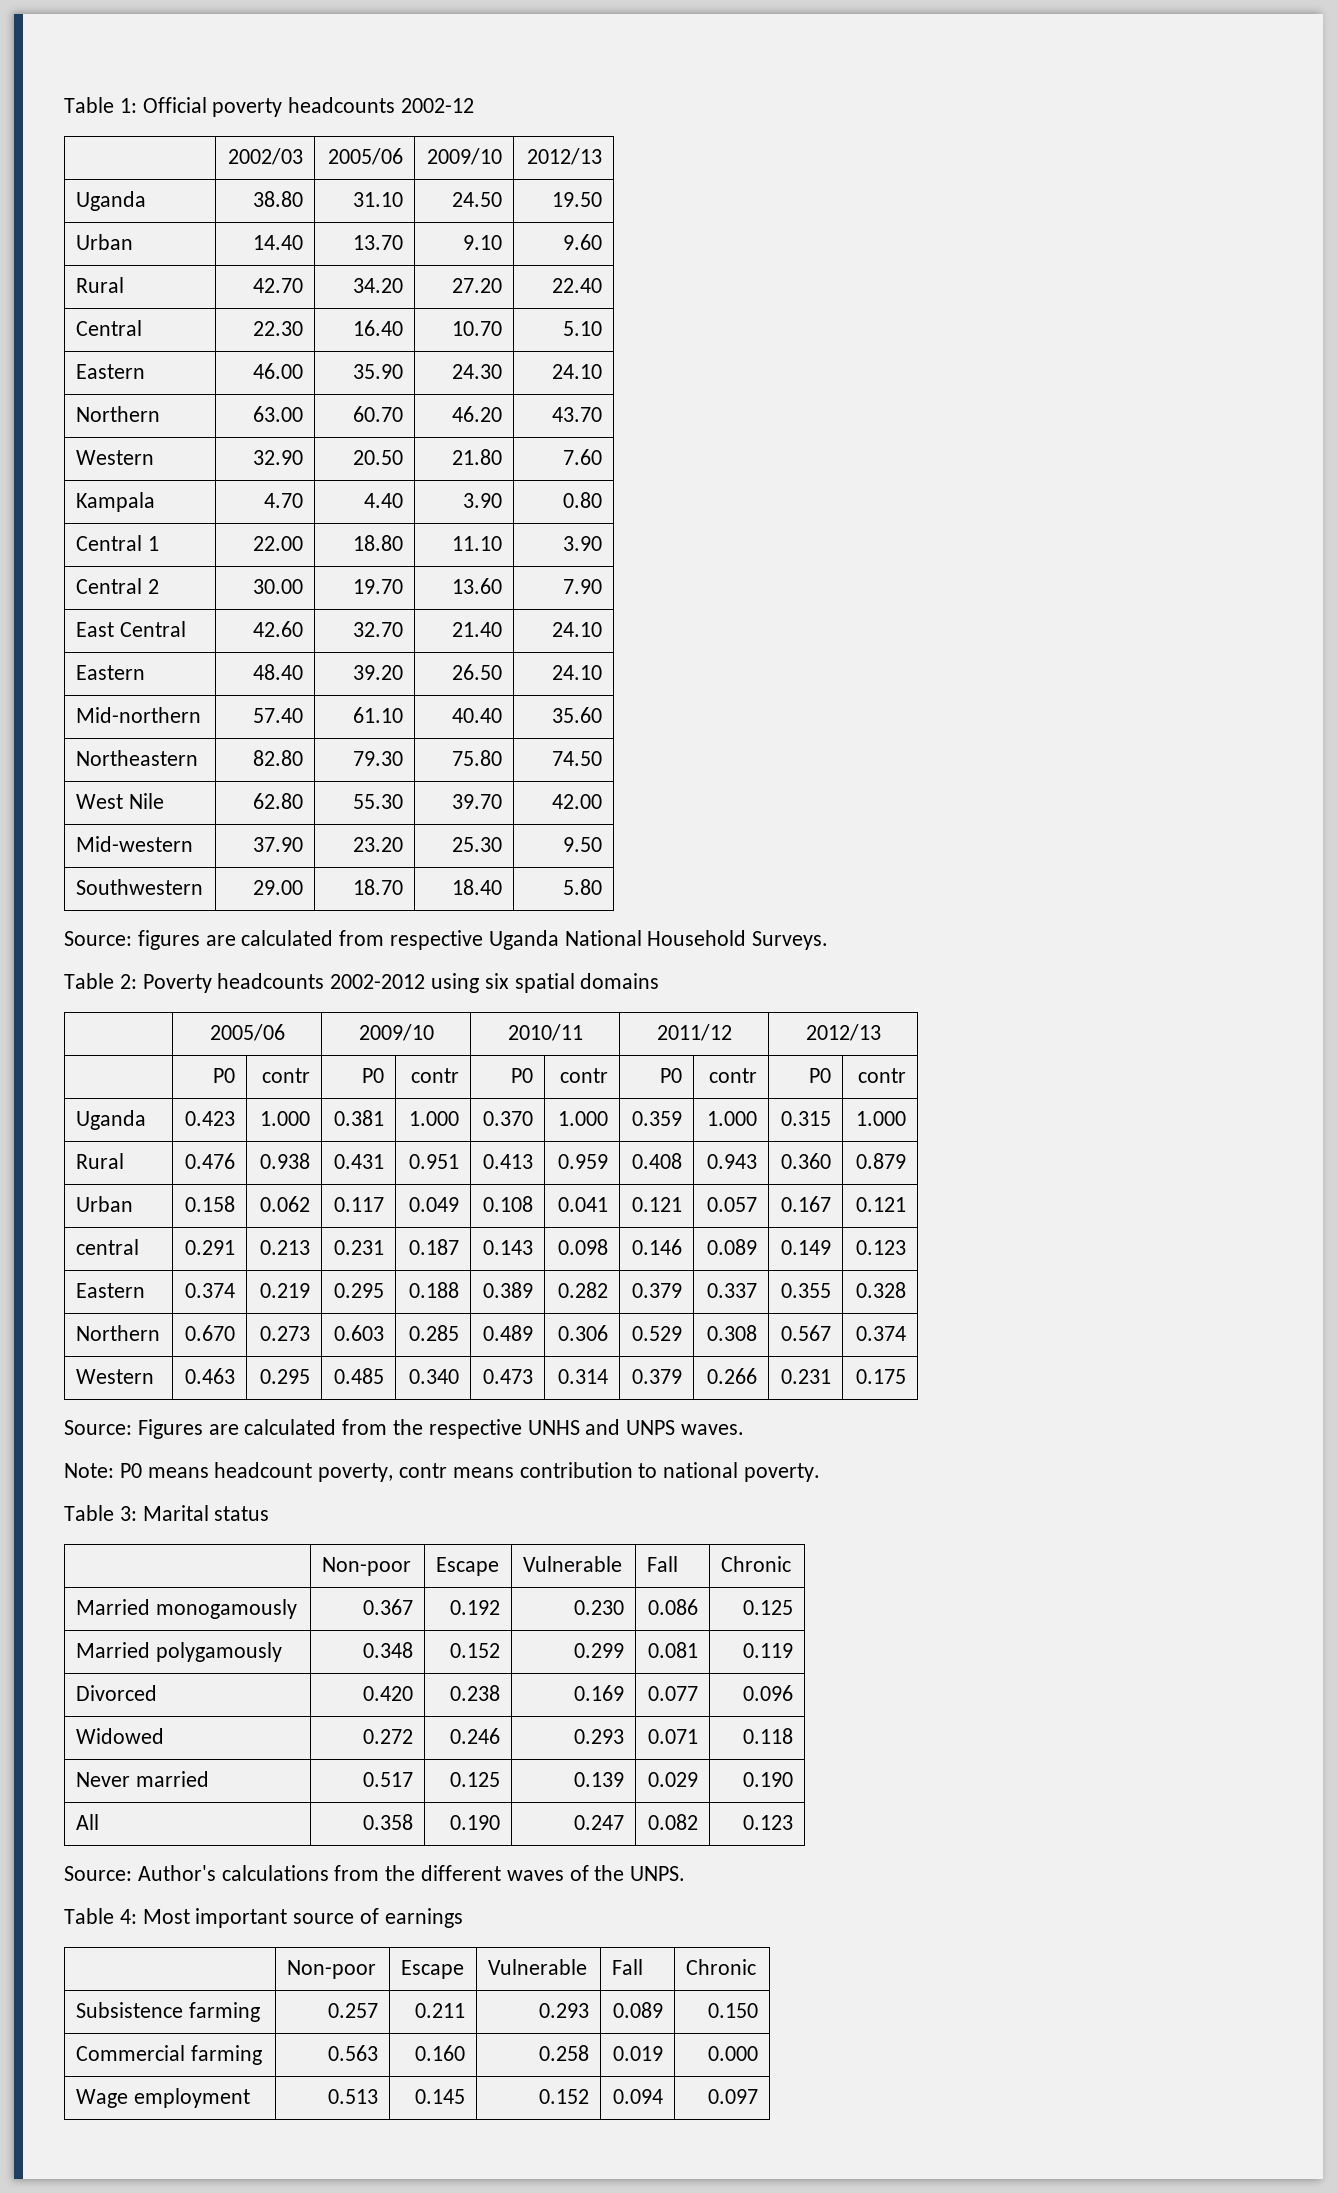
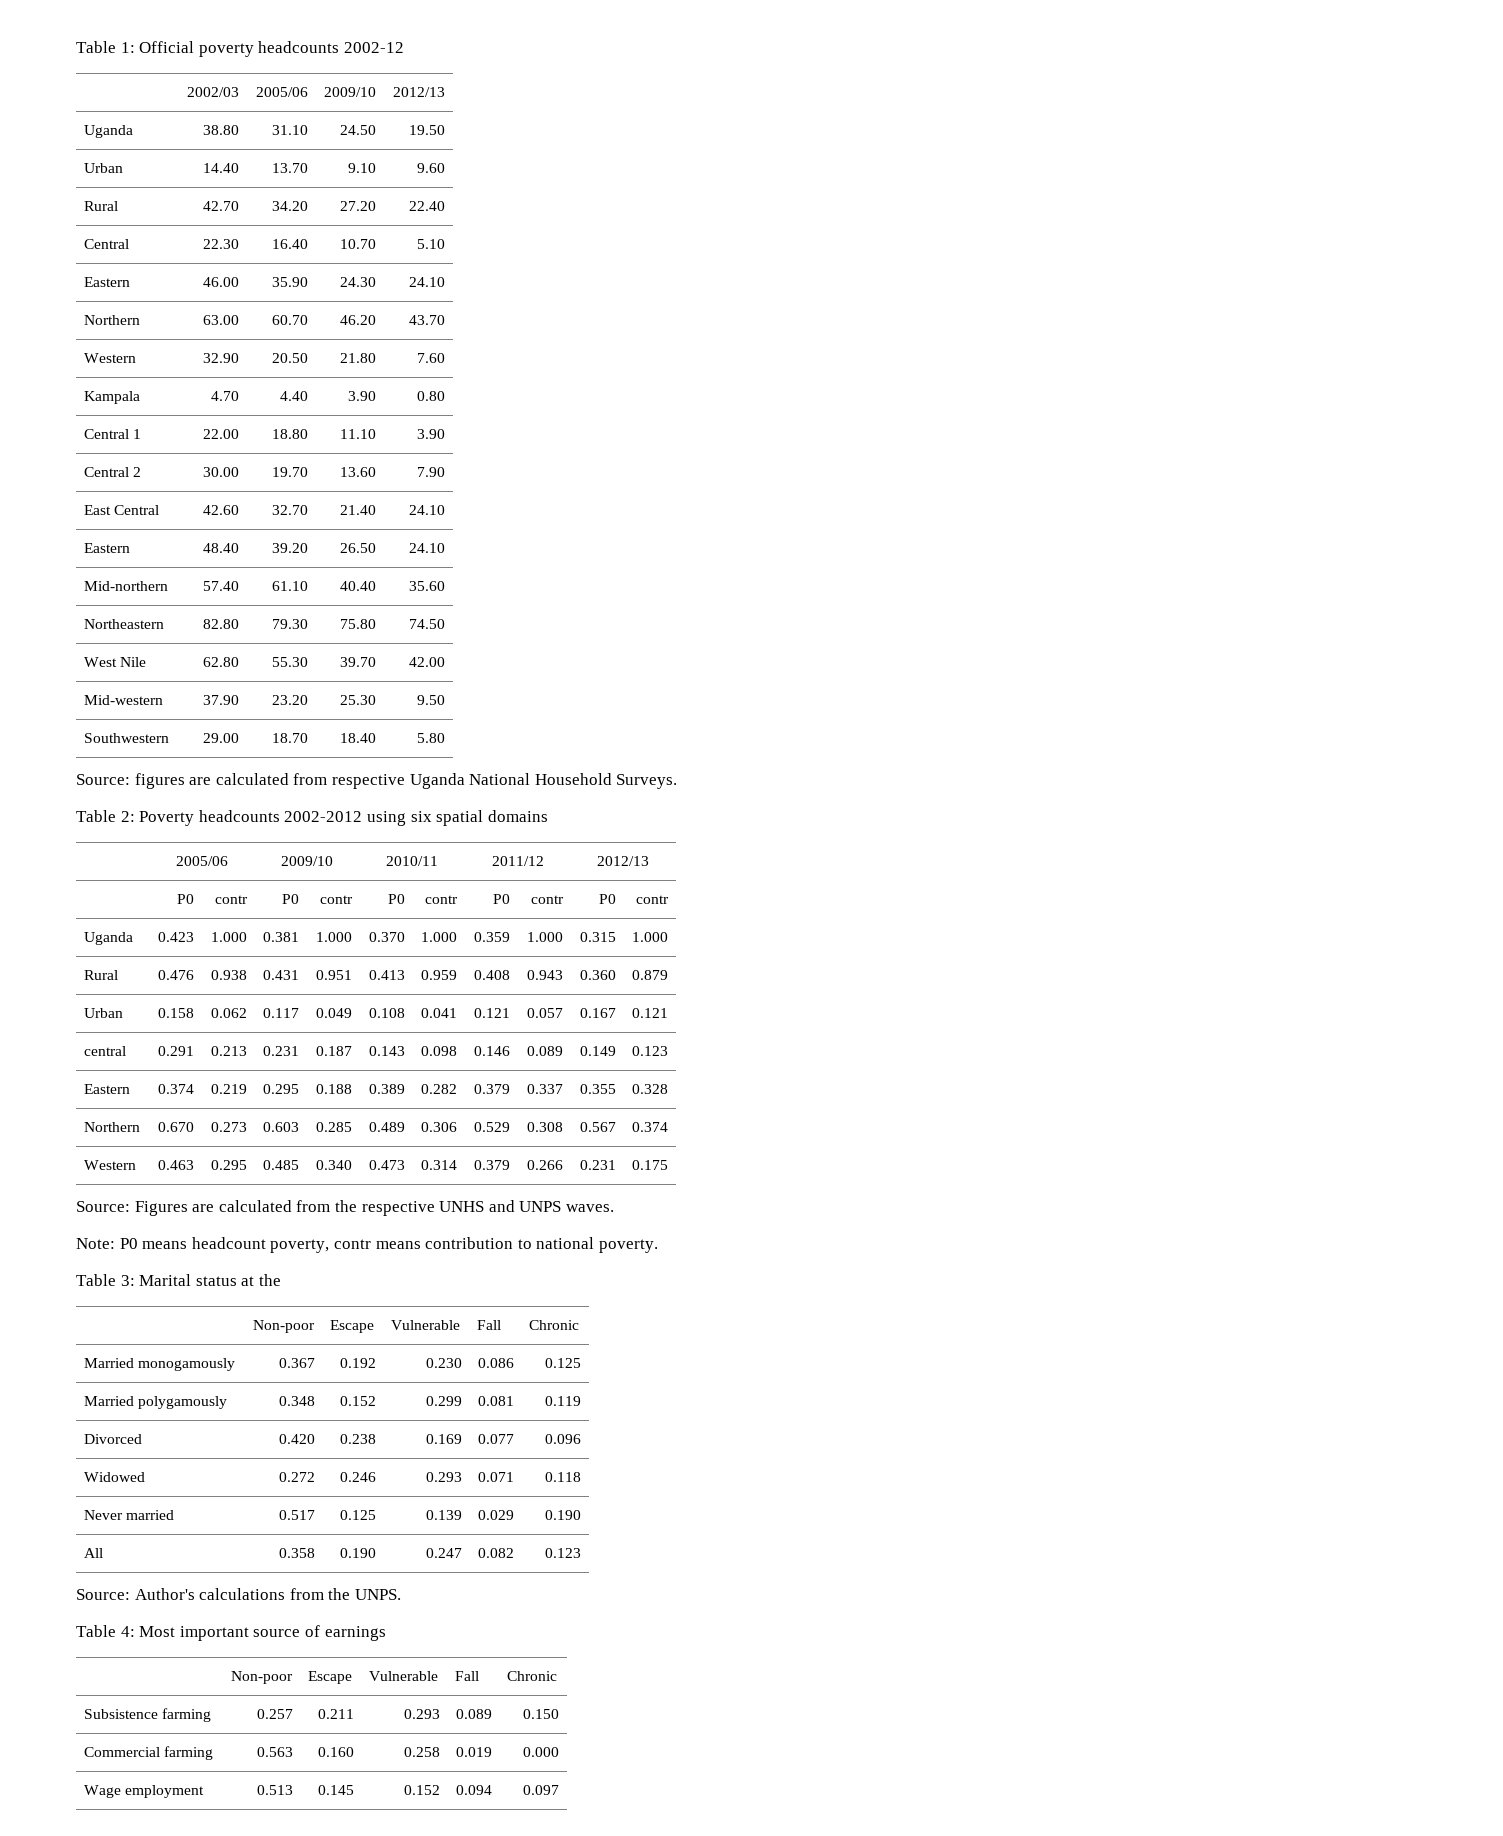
(270, 1513) none -> [241,1274,281,1286] at the
[421,1865,625,1881] different waves of the -> (351, 1594) none

